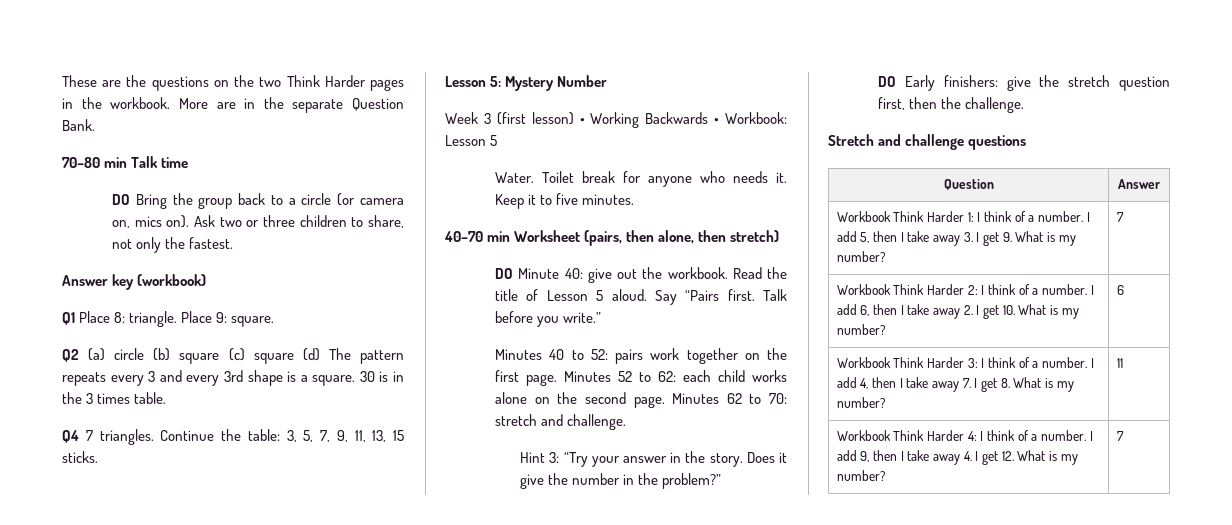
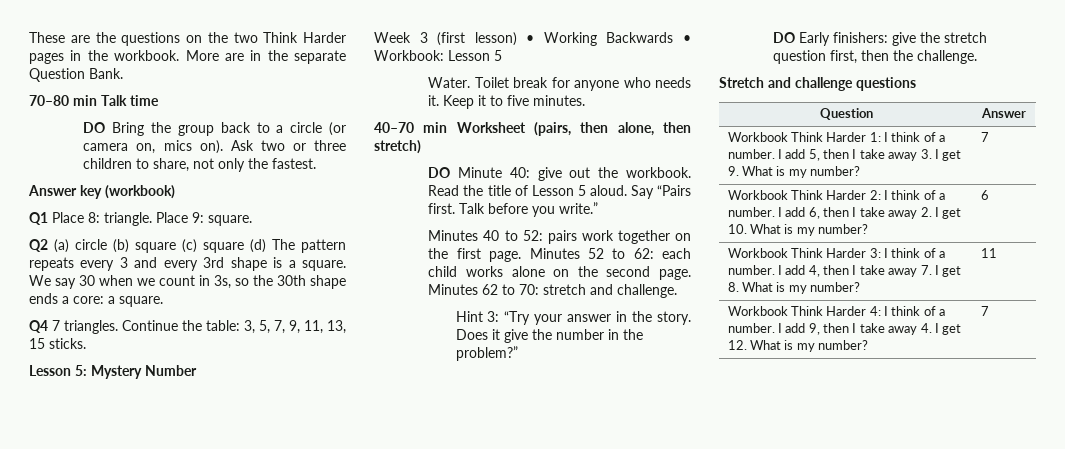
[359,371,404,382] [62,392,167,404] 30 is in the 3 times table. -> [29,275,346,289] [29,293,163,307] We say 30 when we count in 3s, so the 30th shape ends a core: a square.

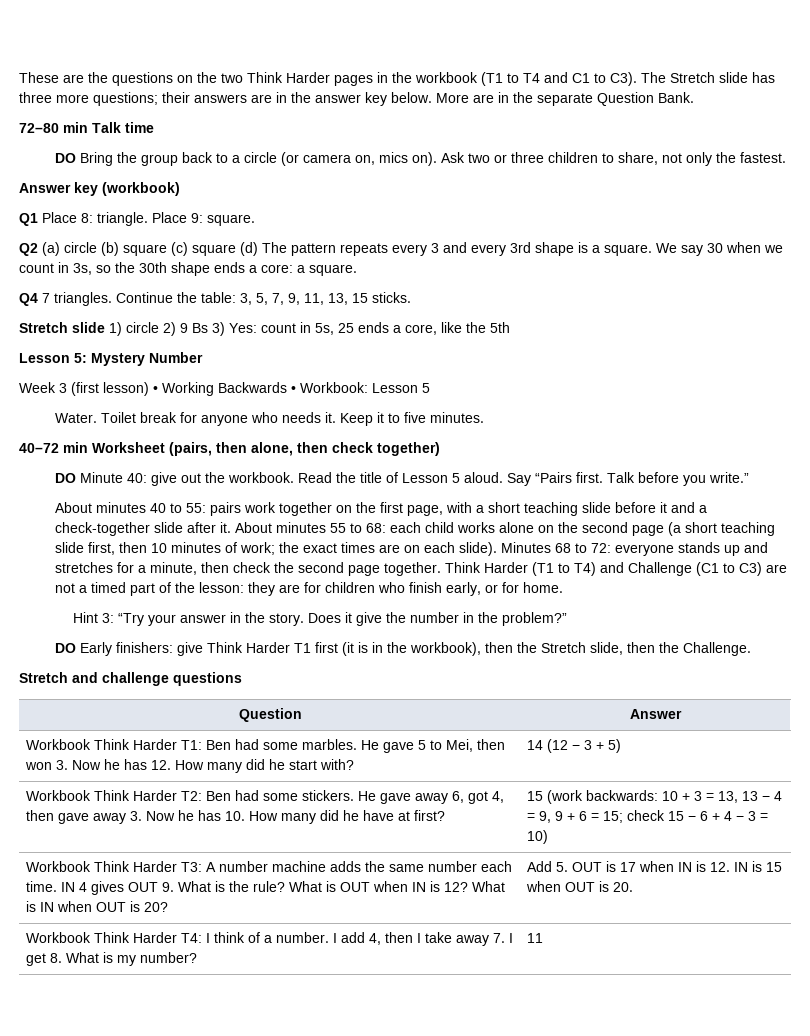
[114,50,180,61] workbook. -> [415,72,775,86] [19,92,432,106] workbook (T1 to T4 and C1 to C3). The Stretch slide has three more questions; their answers are in the answer key below.
[29,95,69,106] 70–80 -> [19,123,59,133] 72–80
(86, 343) none -> [19,322,510,336] // Stretch slide 1) circle 2) 9 Bs 3) Yes: count in 5s, 25 ends a core, like the 5th
[374,122,414,133] 40–70 -> [19,443,59,453] 40–72
[374,140,421,154] stretch) -> [332,442,440,456] check together)
[428,230,479,241] Minutes -> [55,502,147,513] About minutes
[522,230,543,241] 52: -> [186,503,207,513] 55:
[489,248,654,262] page. Minutes 52 to 62: -> [407,502,708,516] [55,522,387,536] page, with a short teaching slide before it and a check-together slide after it. About minutes 55 to 68:
[659,269,691,280] [428,284,678,298] page. Minutes 62 to 70: stretch and challenge. -> [632,522,776,536] [55,542,769,556] [55,562,788,576] [55,582,564,596] page (a short teaching slide first, then 10 minutes of work; the exact times are on each slide). Minutes 68 to 72: everyone stands up and stretches for a minute, then check the second page together. Think Harder (T1 to T4) and Challenge (C1 to C3) are not a timed part of the lesson: they are for children who finish early, or for home.
[920,32,988,43] [773,50,978,64] the stretch question first, then the challenge. -> [207,642,752,656] Think Harder T1 first (it is in the workbook), then the Stretch slide, then the Challenge.
[869,132,946,142] [727,149,962,161] [727,166,861,178] [980,132,989,142] [727,190,946,200] [727,207,962,219] [727,224,869,236] [980,190,989,200] [727,248,881,258] 1: I think of a number. I add 5, then I take away 3. I get 9. What is my number? | 7 // Workbook Think Harder 2: I think of a number. I add 6, then I take away 2. I get 10. What is my number? | 6 // Workbook Think Harder 3: -> [180,739,505,753] [24,759,354,773] [526,739,621,753] [25,790,504,804] [25,810,445,824] [526,790,782,804] [526,810,768,823] [526,830,548,844] [25,861,512,872] [25,881,505,895] [25,901,168,912] [526,861,782,872] [525,881,633,892] [25,932,202,943] T1: Ben had some marbles. He gave 5 to Mei, then won 3. Now he has 12. How many did he start with? | 14 (12 − 3 + 5) // Workbook Think Harder T2: Ben had some stickers. He gave away 6, got 4, then gave away 3. Now he has 10. How many did he have at first? | 15 (work backwards: 10 + 3 = 13, 13 − 4 = 9, 9 + 6 = 15; check 15 − 6 + 4 − 3 = 10) // Workbook Think Harder T3: A number machine adds the same number each time. IN 4 gives OUT 9. What is the rule? What is OUT when IN is 12? What is IN when OUT is 20? | Add 5. OUT is 17 when IN is 12. IN is 15 when OUT is 20. // Workbook Think Harder T4:
[727,306,946,316] [727,323,962,335] [727,340,869,352] [980,306,989,316] // Workbook Think Harder 4: I think of a number. I add 9, then I take away 4. I get 12. What is my number? | 7 -> (543, 938) none

